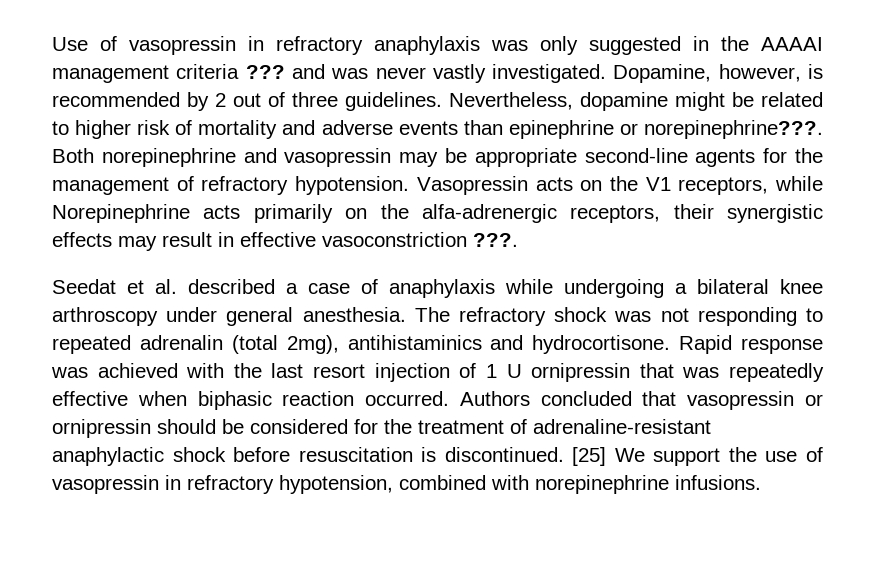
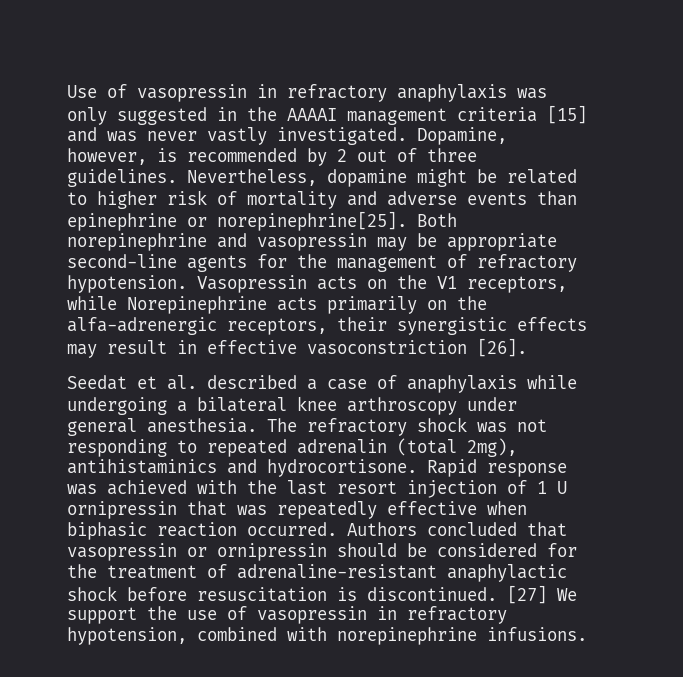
[245,65,285,79] ??? -> [547,105,587,124] [15]
[644,120,823,139] norepinephrine???. -> [217,211,407,231] norepinephrine[25].
[473,233,518,247] ???. -> [477,338,527,357] [26].
[572,447,607,466] [25] -> [507,585,547,604] [27]

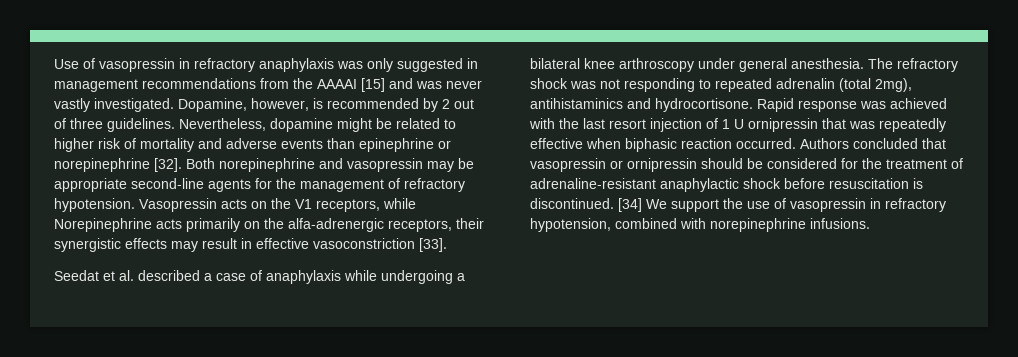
[247,107,537,125] the AAAAI management criteria -> [54,78,357,92] management recommendations from the AAAAI
[217,211,407,231] norepinephrine[25]. -> [54,158,182,172] norepinephrine [32].
[477,338,527,357] [26]. -> [419,238,447,252] [33].
[507,585,547,604] [27] -> [618,198,642,212] [34]

